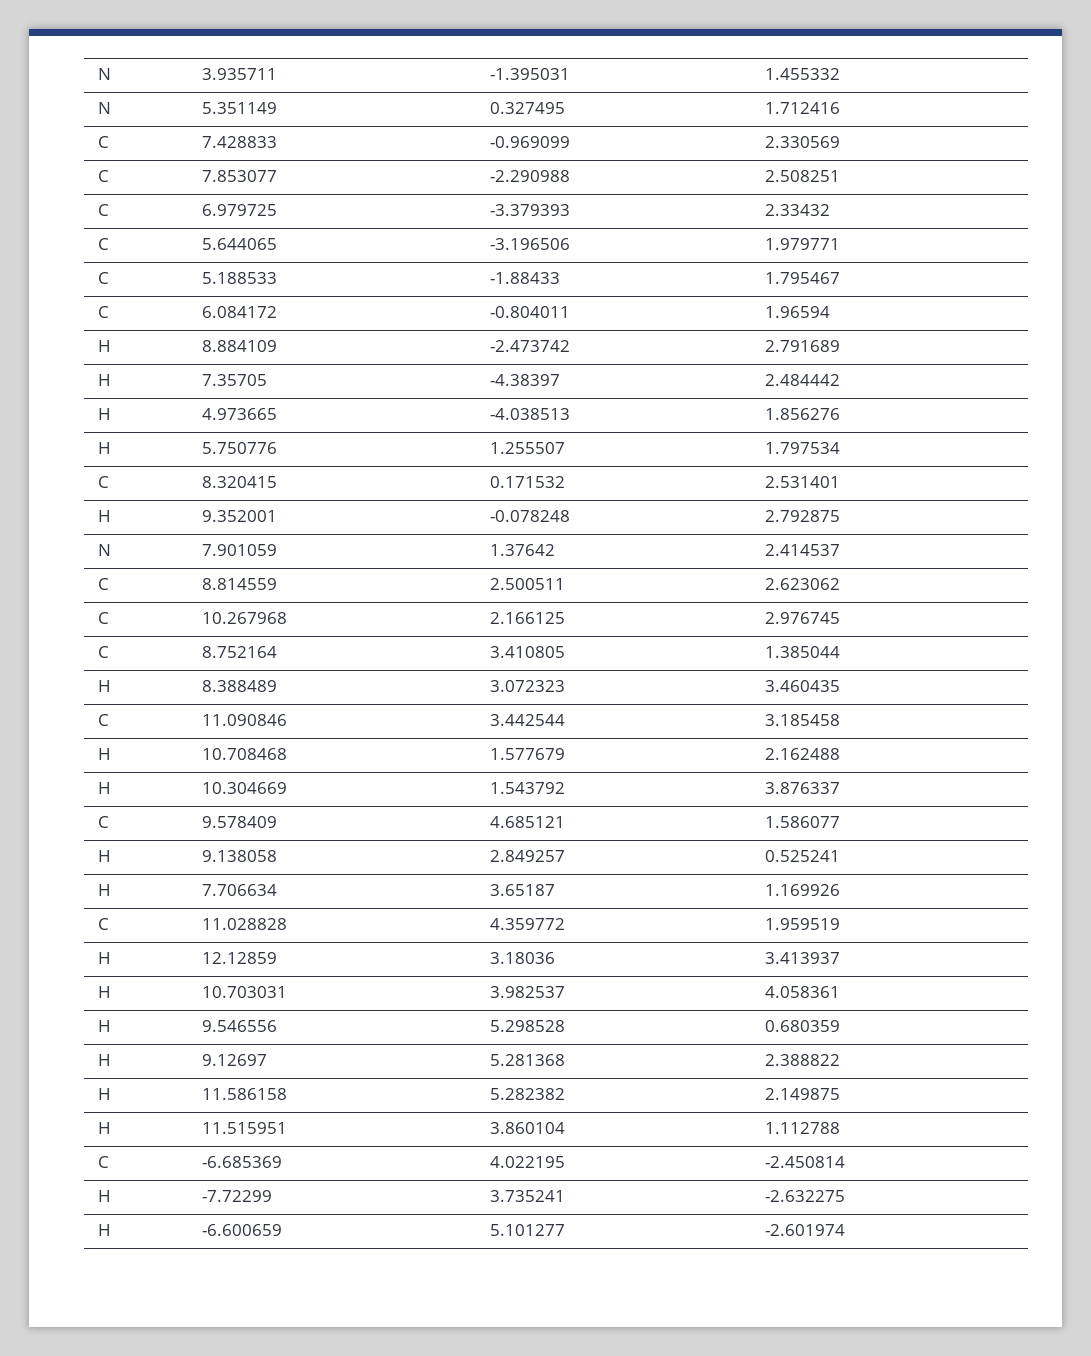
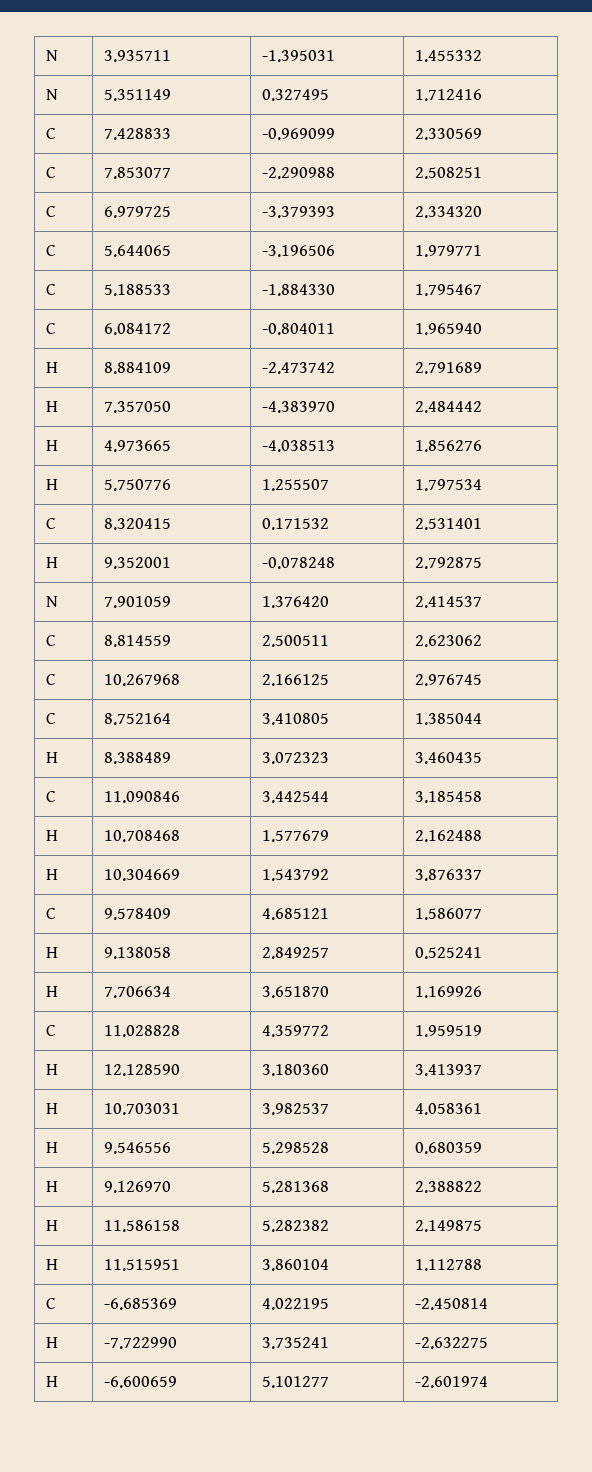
[764,204,830,216] 2.33432 -> [415,206,483,218] 2.334320
[489,272,560,284] -1.88433 -> [262,284,336,296] -1.884330
[764,306,830,318] 1.96594 -> [415,323,483,335] 1.965940
[201,374,267,386] [489,374,560,386] 7.35705 | -4.38397 -> [104,401,172,413] [262,401,336,413] 7.357050 | -4.383970
[489,544,555,556] 1.37642 -> [262,596,330,608] 1.376420
[489,884,555,896] 3.65187 -> [262,986,330,998] 3.651870
[201,952,277,964] [489,952,555,964] 12.12859 | 3.18036 -> [104,1064,181,1076] [262,1064,330,1076] 12.128590 | 3.180360
[201,1054,267,1066] 9.12697 -> [104,1181,172,1193] 9.126970
[201,1190,272,1202] -7.72299 -> [104,1337,178,1349] -7.722990

